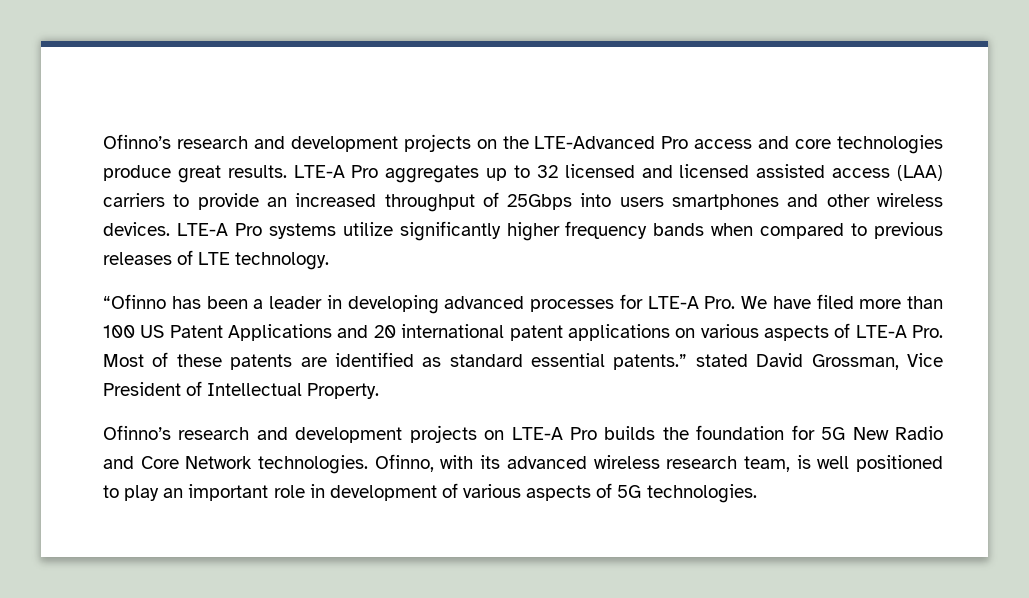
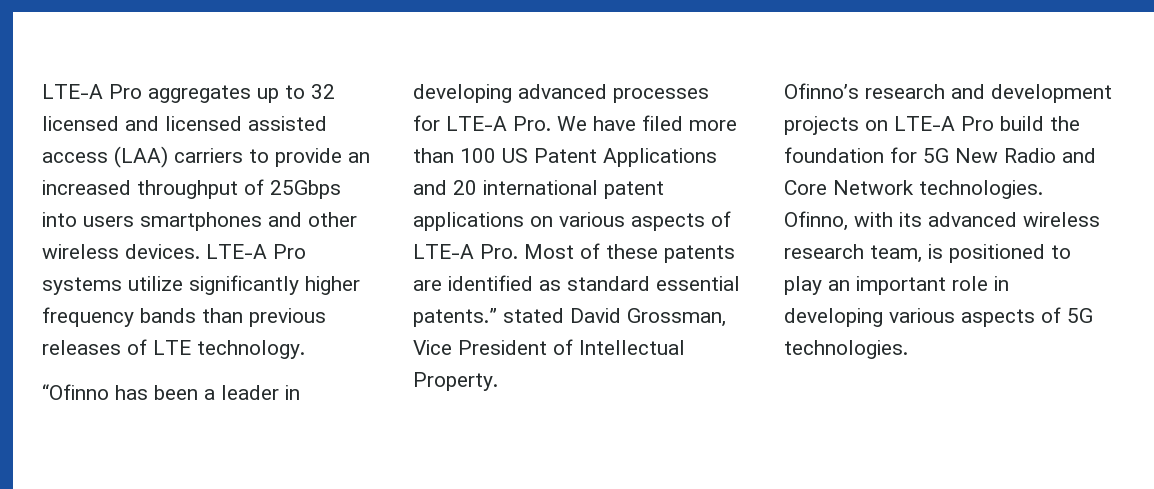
[103,134,943,154] [103,165,287,183] Ofinno’s research and development projects on the LTE-Advanced Pro access and core technologies produce great results. -> (42, 91) none
[711,223,868,239] when compared to -> [202,308,243,323] than
[604,426,656,440] builds -> [1000,116,1044,131] build
[817,456,850,469] well -> (943, 251) none
[329,483,458,501] development of -> [784,308,883,327] developing

